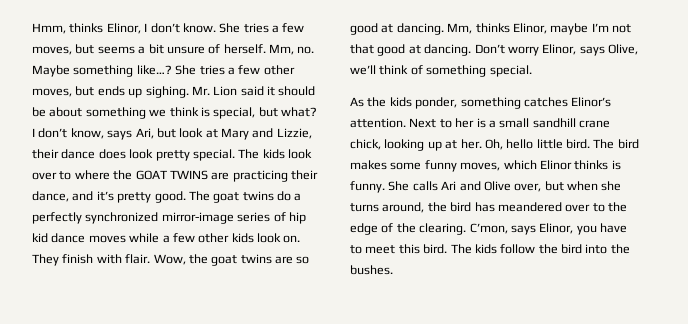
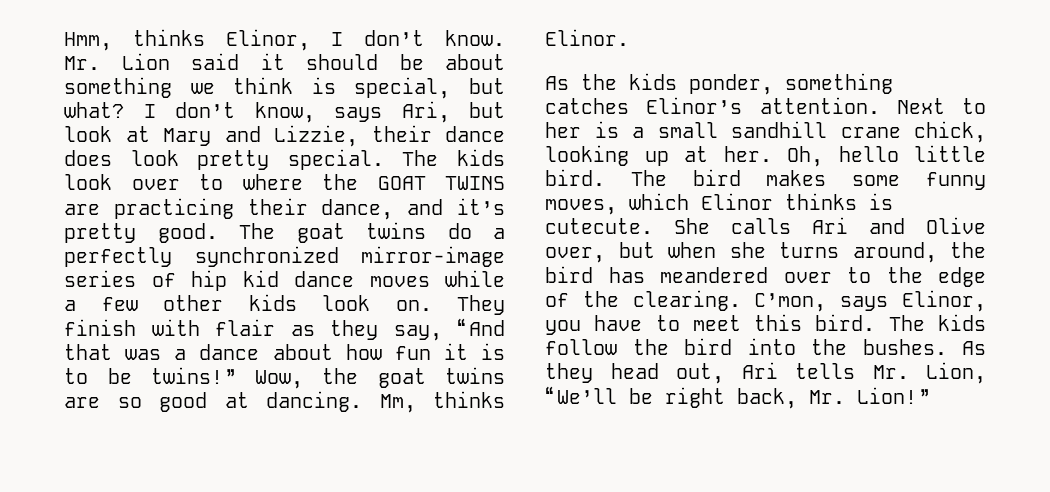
[219,23,305,33] [32,44,315,55] [32,65,295,77] [32,86,189,98] She tries a few moves, but seems a bit unsure of herself. Mm, no. Maybe something like…? She tries a few other moves, but ends up sighing. -> (505, 38) none
[125,254,151,264] flair. -> [215,318,505,341] [64,343,505,360] [64,367,235,384] flair as they say, “And that was a dance about how fun it is to be twins!”
[512,23,631,35] [350,44,638,56] [350,65,532,77] Elinor, maybe I’m not that good at dancing. Don’t worry Elinor, says Olive, we’ll think of something special. -> [545,29,629,46] Elinor.
[350,181,385,193] funny. -> [545,218,653,234] cutecute.
(393, 270) none -> [962,341,986,355] [545,362,986,384] [545,386,929,409] As they head out, Ari tells Mr. Lion, “We’ll be right back, Mr. Lion!”

